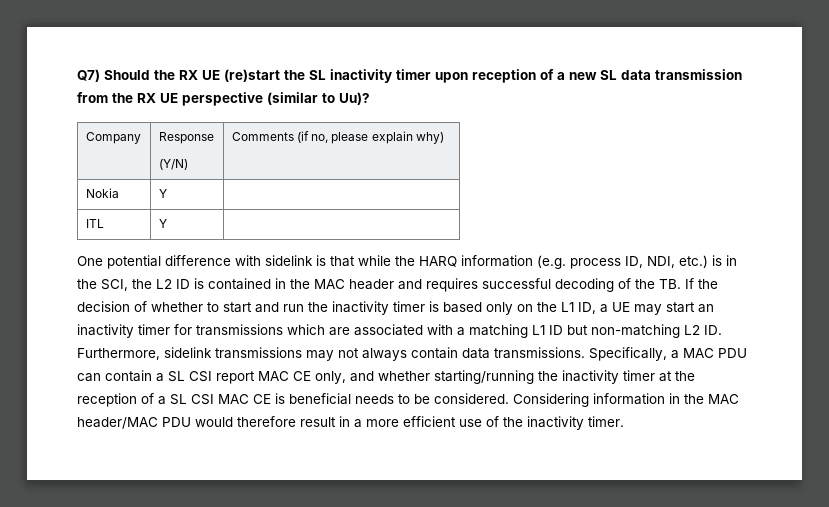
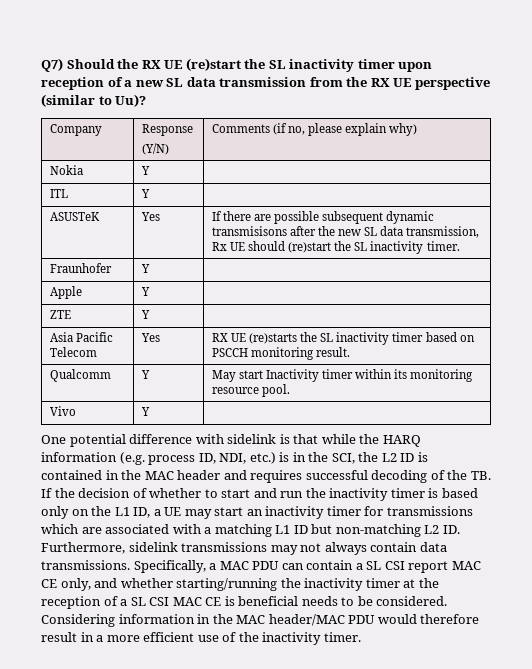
(167, 223) none -> [49,212,100,221] [140,212,160,221] [211,211,435,224] [211,226,480,238] [211,241,460,254] [49,263,112,273] [140,264,150,273] [49,286,82,299] [140,287,150,296] [49,310,71,319] [140,310,150,319] [49,332,113,342] [49,347,97,357] [140,333,160,342] [211,332,475,345] [211,347,351,360] [49,369,111,382] [140,370,150,379] [211,369,474,382] [211,384,290,397] [49,406,76,416] [140,407,150,416] // ASUSTeK | Yes | If there are possible subsequent dynamic transmisisons after the new SL data transmission, Rx UE should (re)start the SL inactivity timer. // Fraunhofer | Y | // Apple | Y | // ZTE | Y | // Asia Pacific Telecom | Yes | RX UE (re)starts the SL inactivity timer based on PSCCH monitoring result. // Qualcomm | Y | May start Inactivity timer within its monitoring resource pool. // Vivo | Y |

